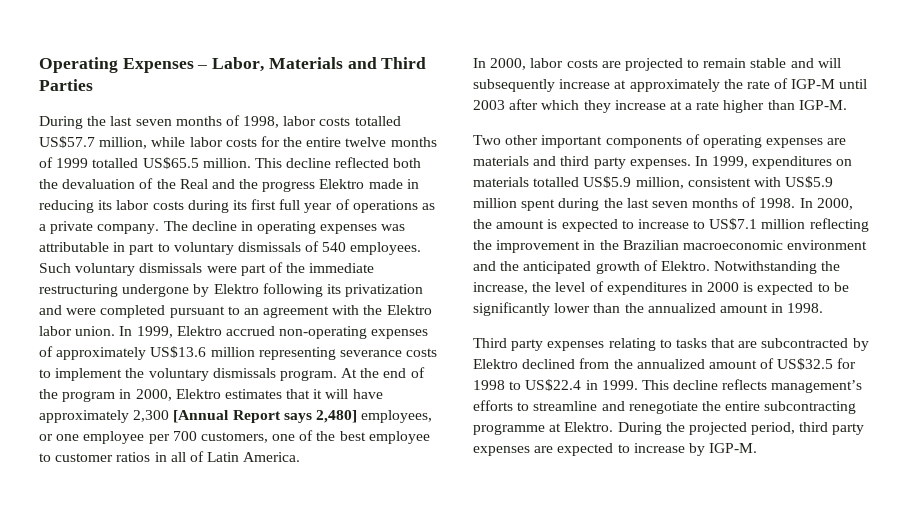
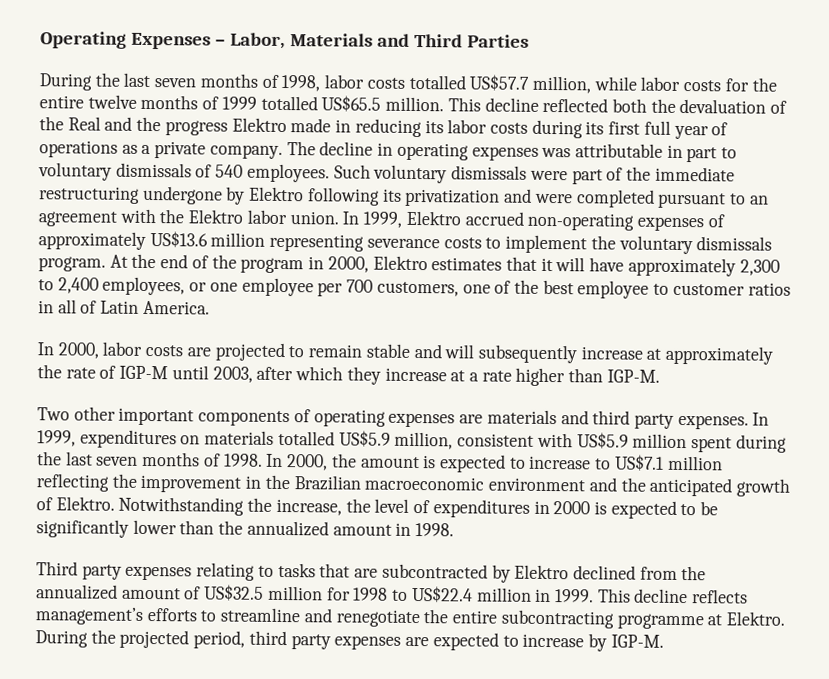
[173,410,357,423] [Annual Report says 2,480] -> [38,277,99,294] to 2,400
[473,100,505,110] 2003 -> [212,366,253,383] 2003,
(834, 364) none -> [267,585,323,601] million
(582, 385) none -> [476,587,532,602] million

